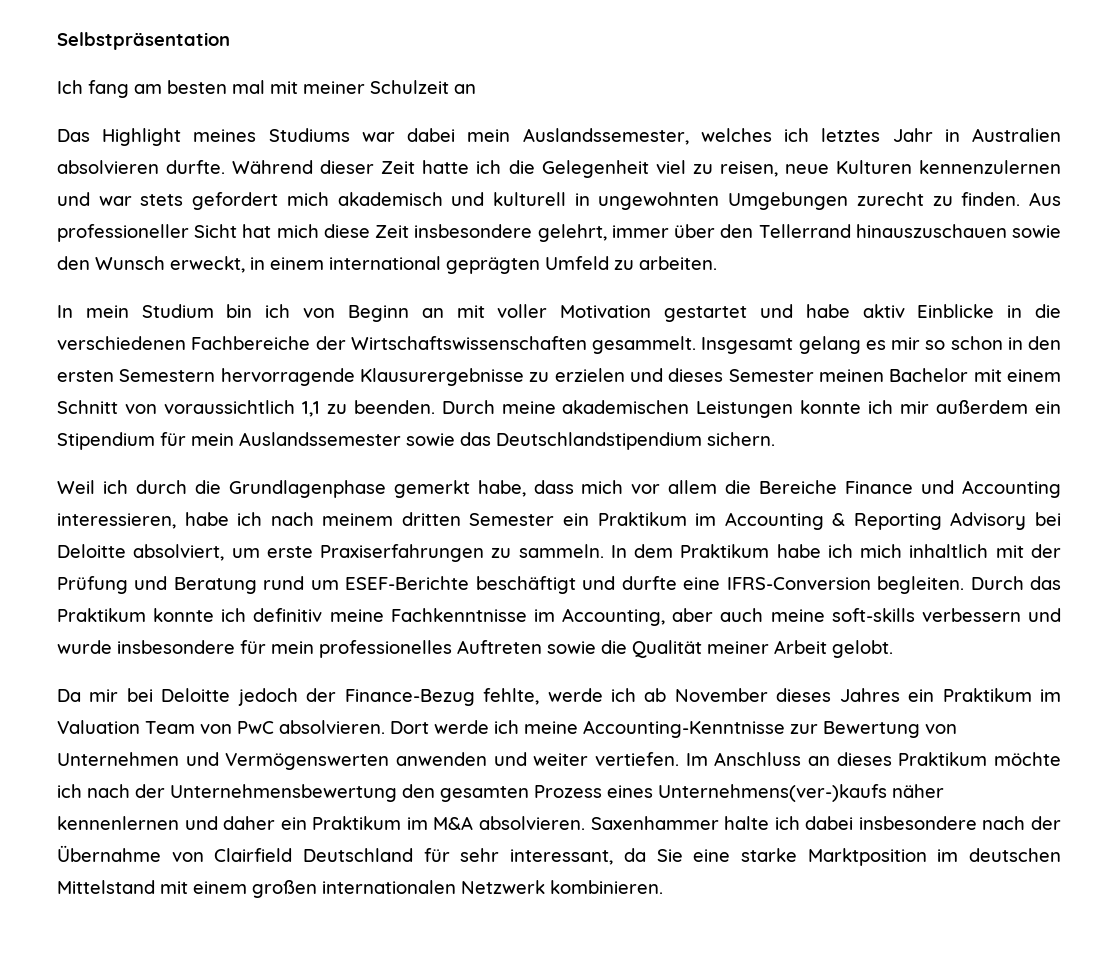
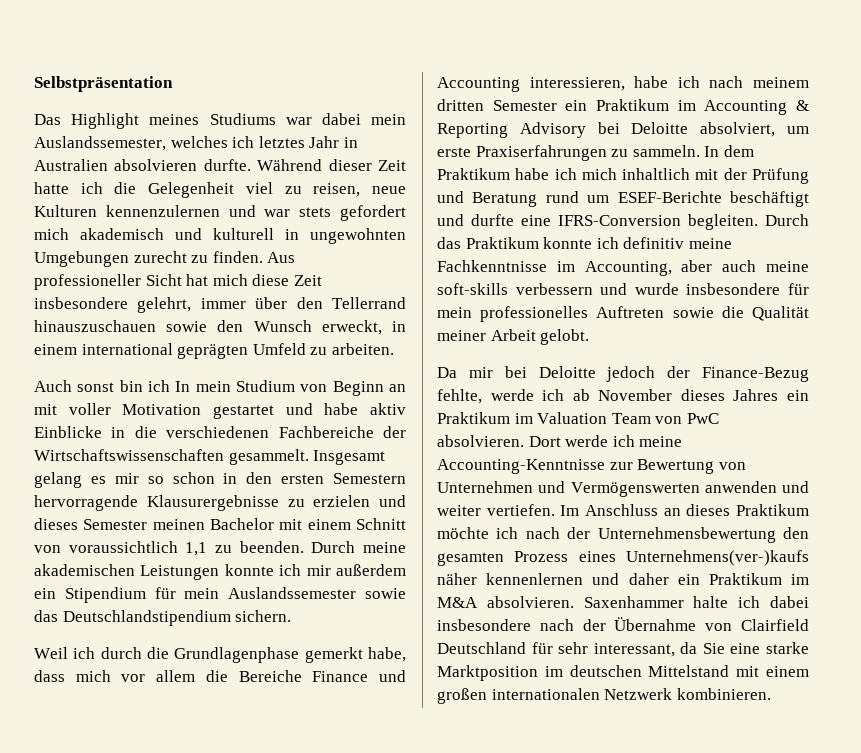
[57,80,476,98] // Ich fang am besten mal mit meiner Schulzeit an -> (173, 84) none
(717, 263) none -> [34,380,170,392] Auch sonst bin ich
[226,304,291,318] bin ich -> (295, 386) none

